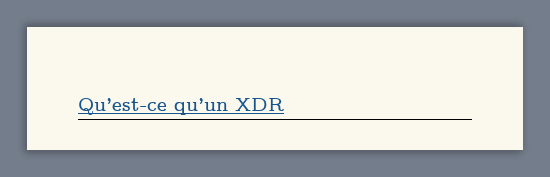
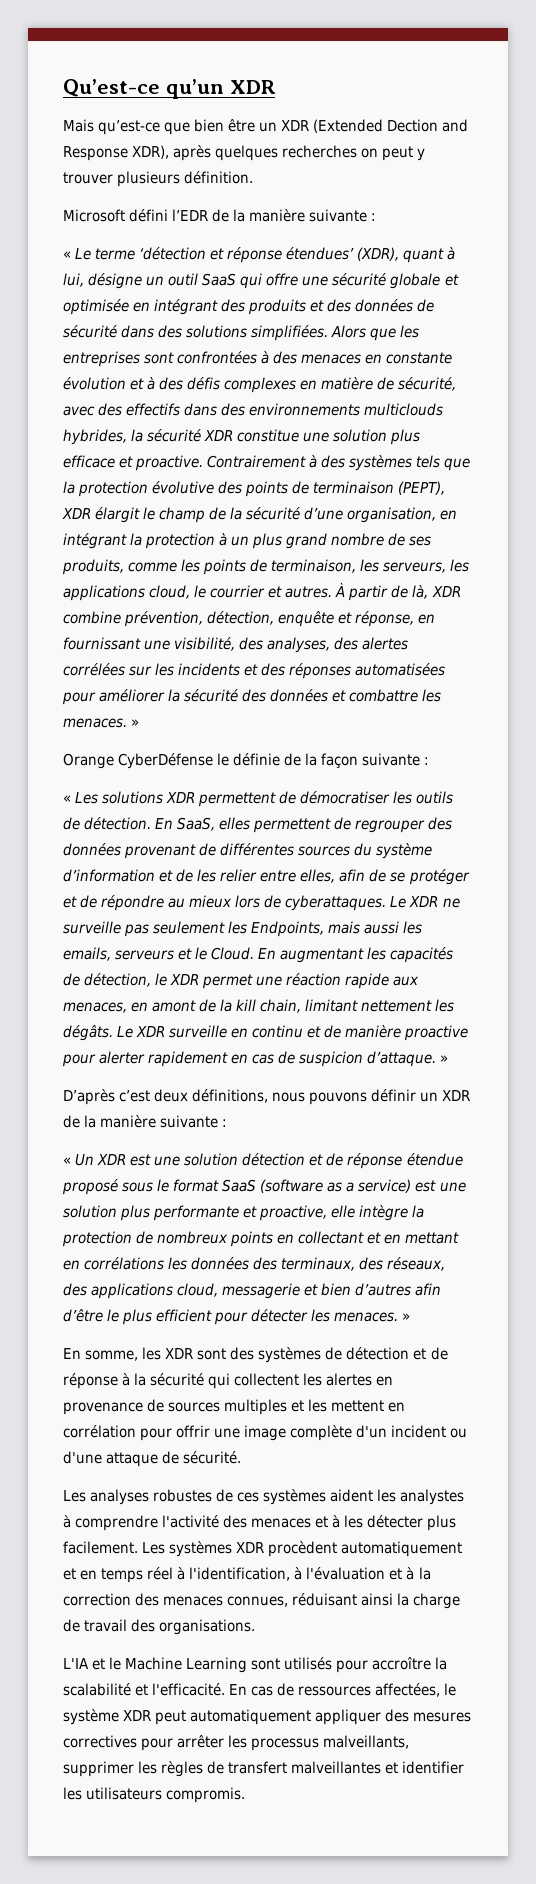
(284, 104) none -> [63,119,469,135] [63,145,426,161] [63,171,254,187] [63,209,377,222] [63,247,456,263] [63,273,459,289] [63,299,435,315] [63,325,420,341] [63,351,453,367] [63,377,457,393] [63,403,444,416] [63,429,421,445] [63,455,471,471] [63,481,446,497] [62,507,458,523] [63,533,432,549] [62,559,470,575] [63,582,461,601] [63,611,436,627] [63,637,409,653] [63,663,446,679] [62,689,442,705] [63,718,140,728] [63,753,430,769] [63,791,454,807] [63,817,453,833] [63,843,433,859] [63,869,470,885] [63,895,460,911] [63,921,423,937] [63,947,454,963] [63,973,420,989] [63,999,455,1013] [63,1025,469,1041] [62,1051,449,1067] [63,1089,471,1105] [63,1115,228,1128] [63,1153,463,1169] [62,1179,466,1195] [63,1205,425,1221] [62,1231,460,1247] [63,1257,446,1271] [63,1283,442,1299] [63,1309,411,1325] [63,1347,448,1363] [63,1373,394,1389] [63,1399,406,1415] [63,1425,468,1441] [63,1451,242,1467] [63,1489,465,1505] [63,1515,457,1531] [63,1541,463,1557] [63,1567,431,1583] [63,1593,461,1609] [63,1619,256,1635] [63,1657,448,1673] [63,1683,457,1697] [63,1709,472,1725] [63,1735,410,1751] [63,1761,465,1777] [63,1787,246,1803] // Mais qu’est-ce que bien être un XDR (Extended Dection and Response XDR), après quelques recherches on peut y trouver plusieurs définition. // Microsoft défini l’EDR de la manière suivante : // « Le terme ‘détection et réponse étendues’ (XDR), quant à lui, désigne un outil SaaS qui offre une sécurité globale et optimisée en intégrant des produits et des données de sécurité dans des solutions simplifiées. Alors que les entreprises sont confrontées à des menaces en constante évolution et à des défis complexes en matière de sécurité, avec des effectifs dans des environnements multiclouds hybrides, la sécurité XDR constitue une solution plus efficace et proactive. Contrairement à des systèmes tels que la protection évolutive des points de terminaison (PEPT), XDR élargit le champ de la sécurité d’une organisation, en intégrant la protection à un plus grand nombre de ses produits, comme les points de terminaison, les serveurs, les applications cloud, le courrier et autres. À partir de là, XDR combine prévention, détection, enquête et réponse, en fournissant une visibilité, des analyses, des alertes corrélées sur les incidents et des réponses automatisées pour améliorer la sécurité des données et combattre les menaces. » // Orange CyberDéfense le définie de la façon suivante : // « Les solutions XDR permettent de démocratiser les outils de détection. En SaaS, elles permettent de regrouper des données provenant de différentes sources du système d’information et de les relier entre elles, afin de se protéger et de répondre au mieux lors de cyberattaques. Le XDR ne surveille pas seulement les Endpoints, mais aussi les emails, serveurs et le Cloud. En augmentant les capacités de détection, le XDR permet une réaction rapide aux menaces, en amont de la kill chain, limitant nettement les dégâts. Le XDR surveille en continu et de manière proactive pour alerter rapidement en cas de suspicion d’attaque. » // D’après c’est deux définitions, nous pouvons définir un XDR de la manière suivante : // « Un XDR est une solution détection et de réponse étendue proposé sous le format SaaS (software as a service) est une solution plus performante et proactive, elle intègre la protection de nombreux points en collectant et en mettant en corrélations les données des terminaux, des réseaux, des applications cloud, messagerie et bien d’autres afin d’être le plus efficient pour détecter les menaces. » // En somme, les XDR sont des systèmes de détection et de réponse à la sécurité qui collectent les alertes en provenance de sources multiples et les mettent en corrélation pour offrir une image complète d'un incident ou d'une attaque de sécurité. // Les analyses robustes de ces systèmes aident les analystes à comprendre l'activité des menaces et à les détecter plus facilement. Les systèmes XDR procèdent automatiquement et en temps réel à l'identification, à l'évaluation et à la correction des menaces connues, réduisant ainsi la charge de travail des organisations. // L'IA et le Machine Learning sont utilisés pour accroître la scalabilité et l'efficacité. En cas de ressources affectées, le système XDR peut automatiquement appliquer des mesures correctives pour arrêter les processus malveillants, supprimer les règles de transfert malveillantes et identifier les utilisateurs compromis.

